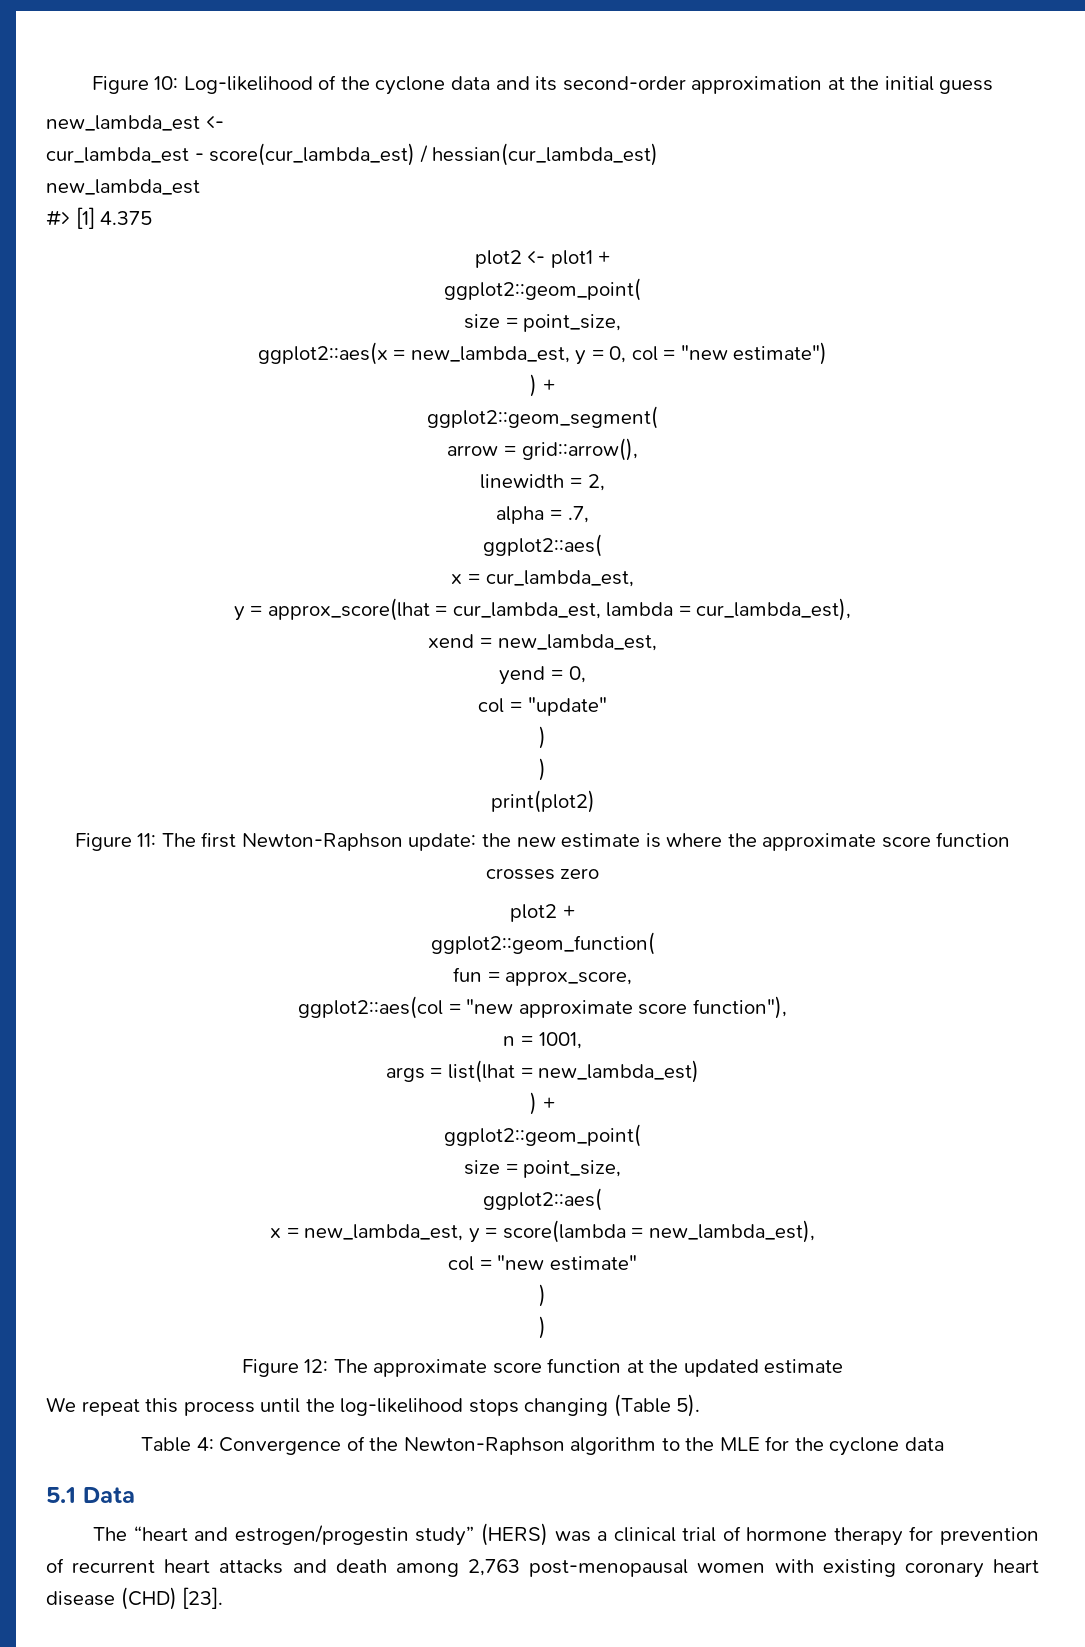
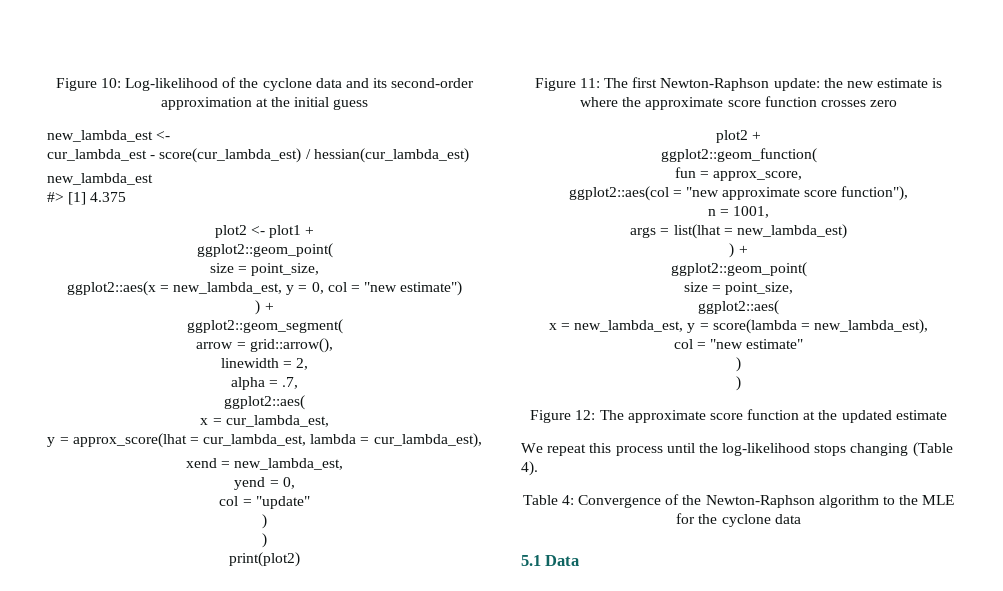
[676,1394,701,1417] 5). -> [521,461,538,476] 4).
[93,1523,1039,1546] [46,1558,1040,1578] [46,1587,224,1610] // The “heart and estrogen/progestin study” (HERS) was a clinical trial of hormone therapy for prevention of recurrent heart attacks and death among 2,763 post-menopausal women with existing coronary heart disease (CHD) [23]. -> (580, 560) none

